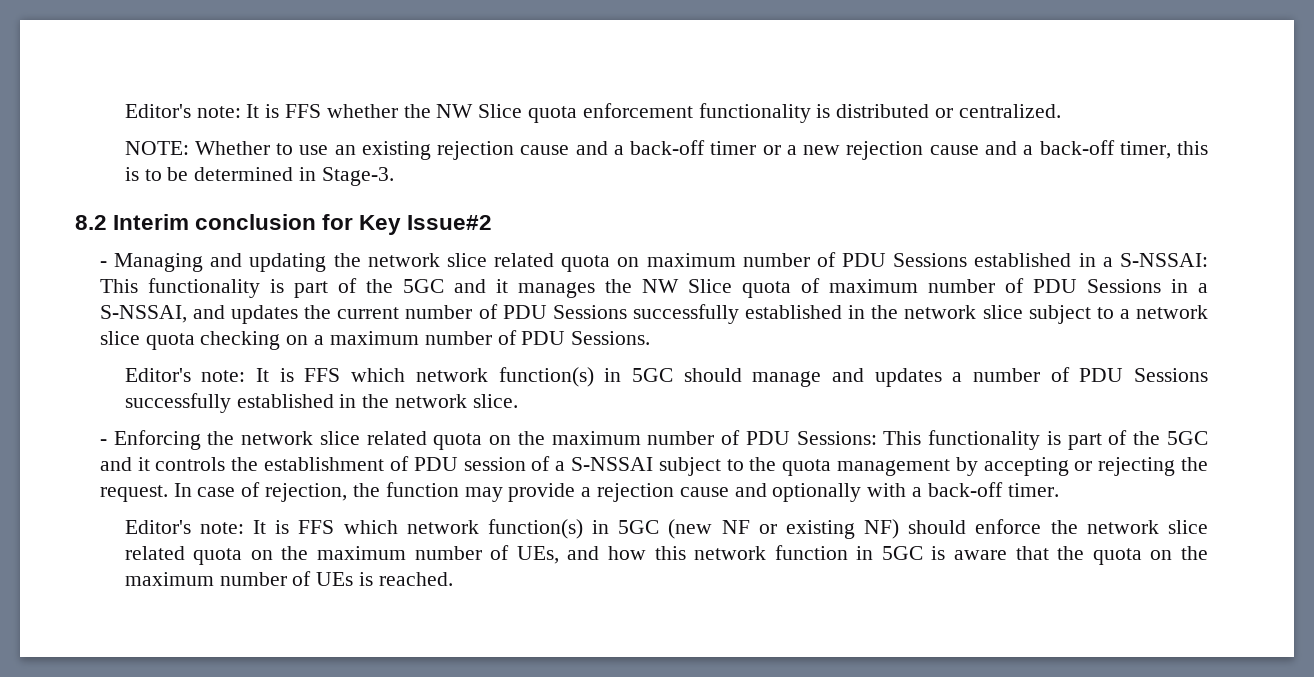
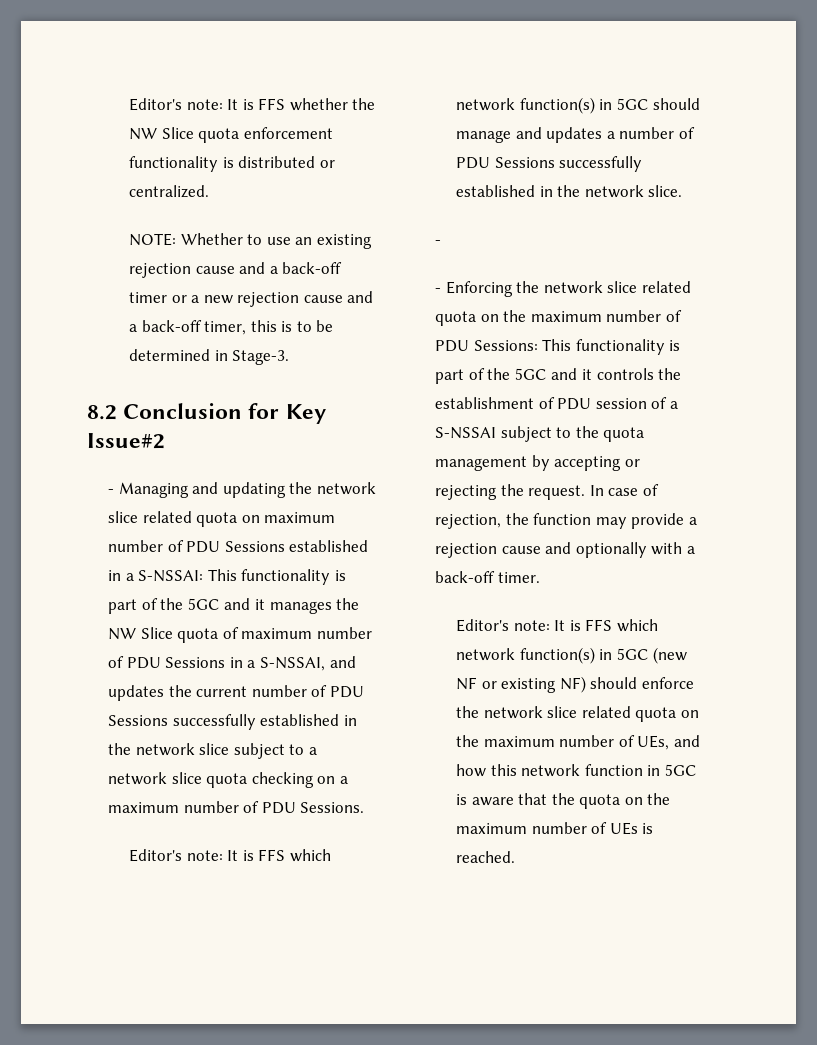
[113,214,317,230] Interim conclusion -> [123,403,243,419] Conclusion
(107, 442) none -> [434,288,441,293] // -

